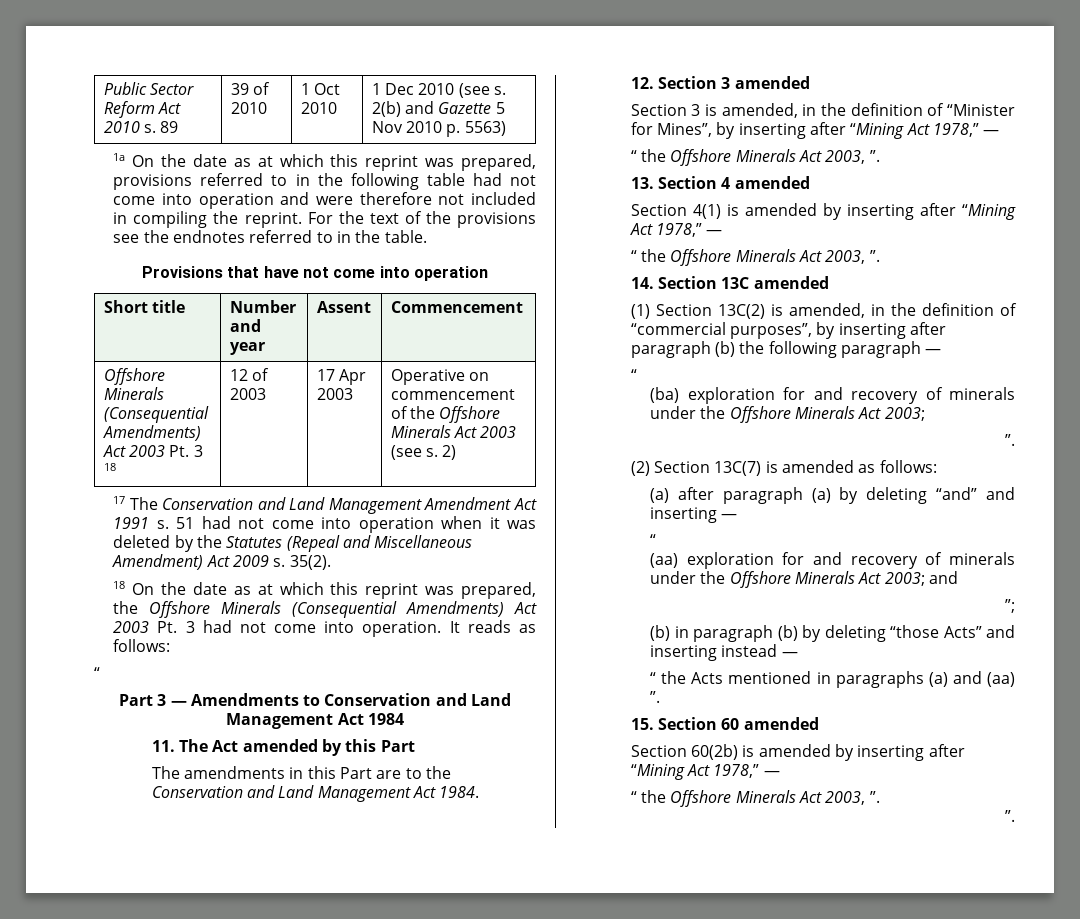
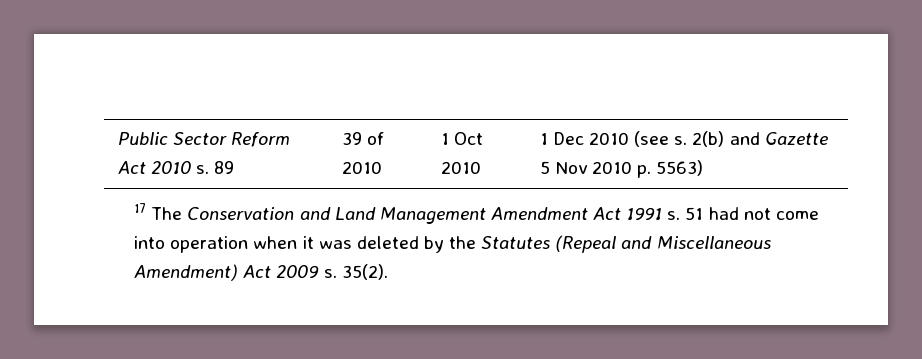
[113,153,536,171] [113,173,536,190] [113,192,536,209] [113,211,536,228] [113,230,427,243] [142,266,488,281] [103,300,186,313] [229,300,296,313] [229,319,261,332] [229,342,265,355] [316,301,371,313] [390,301,523,313] [103,368,165,385] [103,387,164,400] [103,406,209,423] [102,425,201,441] [102,445,203,457] [103,463,116,471] [229,368,270,381] [229,388,266,400] [316,369,367,385] [316,388,353,400] [390,369,490,385] [390,389,515,400] [390,406,501,423] [390,425,517,438] [390,445,457,460] // 1a On the date as at which this reprint was prepared, provisions referred to in the following table had not come into operation and were therefore not included in compiling the reprint. For the text of the provisions see the endnotes referred to in the table. // Provisions that have not come into operation // Short title | Number and year | Assent | Commencement // Offshore Minerals (Consequential Amendments) Act 2003 Pt. 3 18 | 12 of 2003 | 17 Apr 2003 | Operative on commencement of the Offshore Minerals Act 2003 (see s. 2) -> (704, 168) none
[113,581,536,599] [113,601,537,618] [113,620,536,637] [113,639,171,652] [94,667,100,679] [118,693,512,706] [226,713,404,729] [151,739,415,756] [151,766,452,779] [151,785,480,802] [630,76,810,89] [630,103,1016,118] [630,122,1000,139] [630,149,880,166] [630,176,810,189] [630,203,1016,220] [629,223,723,237] [630,249,880,266] [630,276,829,289] [630,303,1018,319] [630,322,947,339] [630,341,942,358] [630,369,637,381] [650,387,1015,404] [650,406,925,423] [1005,434,1015,446] [630,460,937,476] [650,487,1015,504] [650,507,738,523] [650,534,657,546] [650,552,1016,569] [650,571,958,588] [1005,599,1015,613] [650,625,1015,642] [650,644,798,661] [650,671,1015,688] [650,691,661,703] [630,717,819,730] [630,744,965,761] [630,764,780,780] [630,790,880,807] [1005,810,1015,822] // 18 On the date as at which this reprint was prepared, the Offshore Minerals (Consequential Amendments) Act 2003 Pt. 3 had not come into operation. It reads as follows: // “ // Part 3 — Amendments to Conservation and Land Management Act 1984 // 11. The Act amended by this Part // The amendments in this Part are to the Conservation and Land Management Act 1984. // 12. Section 3 amended // Section 3 is amended, in the definition of “Minister for Mines”, by inserting after “Mining Act 1978,” — // “ the Offshore Minerals Act 2003, ”. // 13. Section 4 amended // Section 4(1) is amended by inserting after “Mining Act 1978,” — // “ the Offshore Minerals Act 2003, ”. // 14. Section 13C amended // (1) Section 13C(2) is amended, in the definition of “commercial purposes”, by inserting after paragraph (b) the following paragraph — // “ // (ba) exploration for and recovery of minerals under the Offshore Minerals Act 2003; // ”. // (2) Section 13C(7) is amended as follows: // (a) after paragraph (a) by deleting “and” and inserting — // “ // (aa) exploration for and recovery of minerals under the Offshore Minerals Act 2003; and // ”; // (b) in paragraph (b) by deleting “those Acts” and inserting instead — // “ the Acts mentioned in paragraphs (a) and (aa) ”. // 15. Section 60 amended // Section 60(2b) is amended by inserting after “Mining Act 1978,” — // “ the Offshore Minerals Act 2003, ”. // ”. -> (388, 272) none

